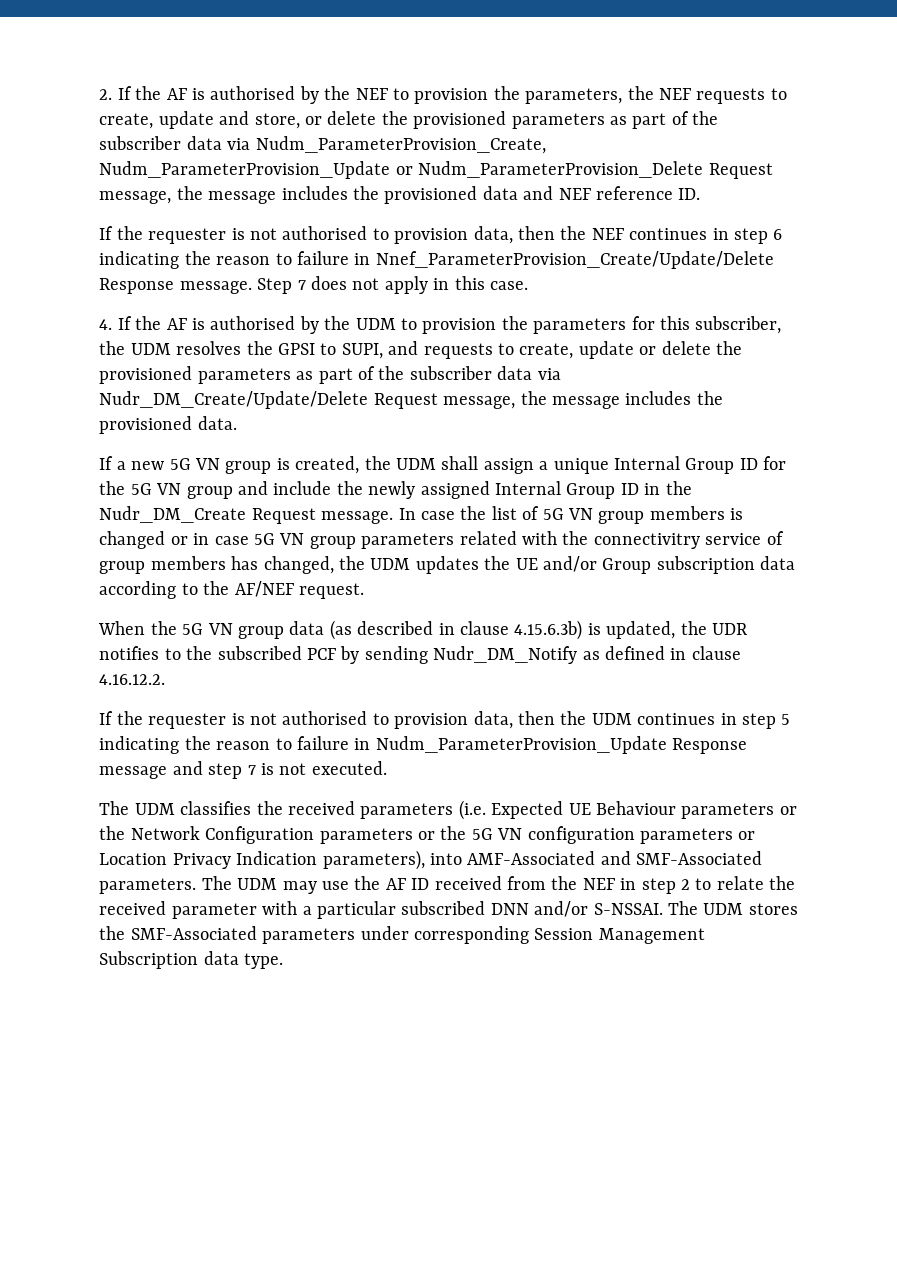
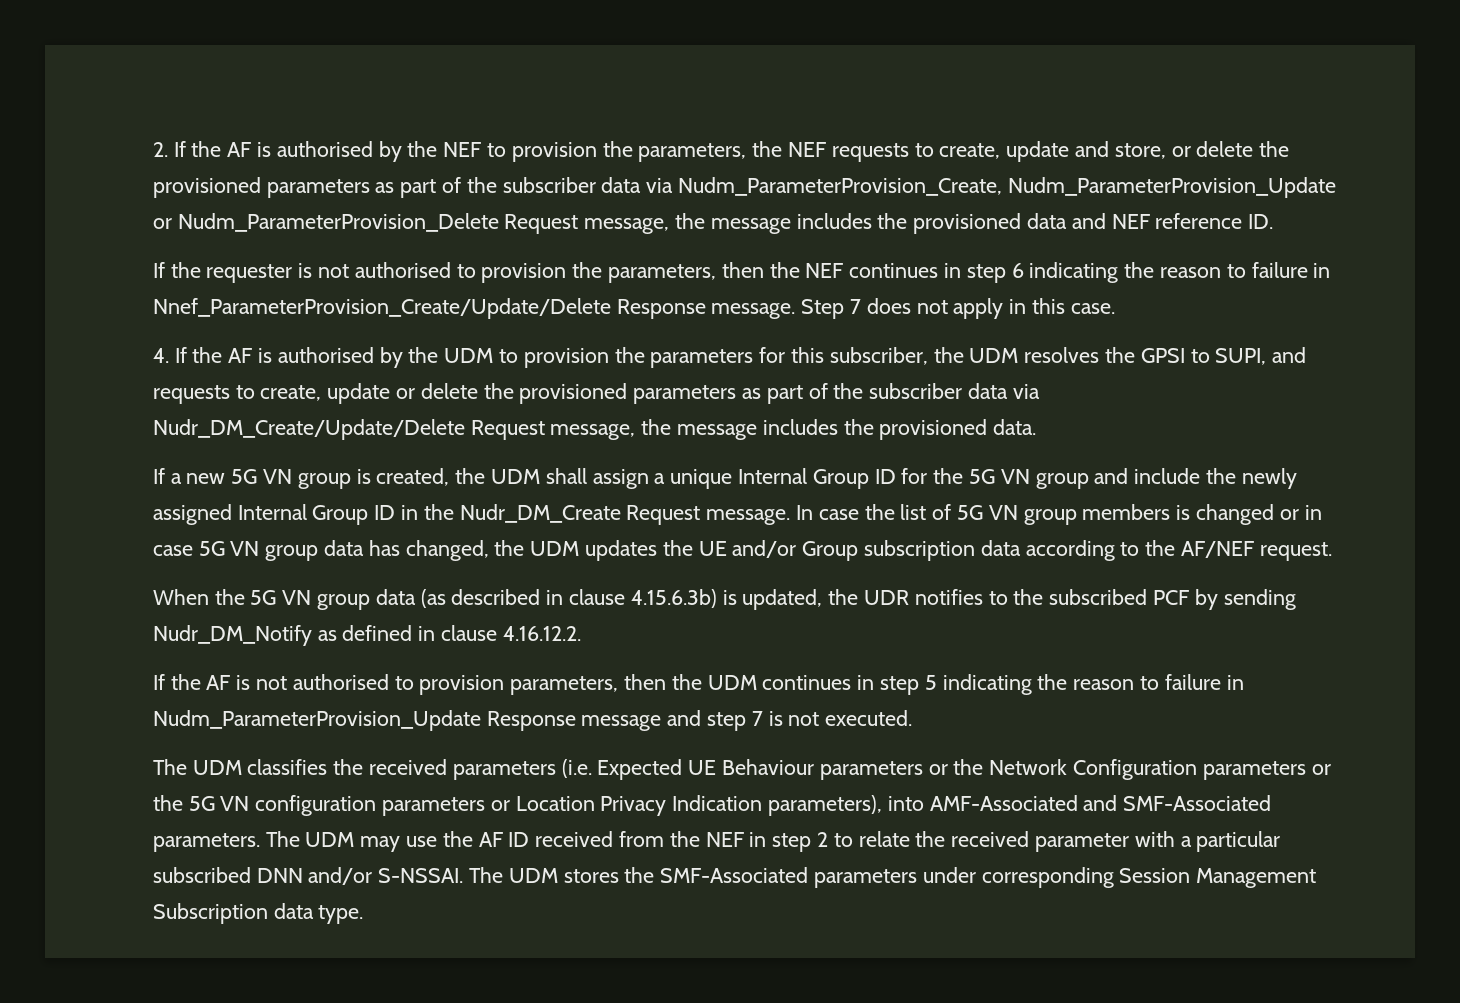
[473,226,513,244] data, -> [572,262,716,283] the parameters,
[361,531,784,549] [99,556,226,574] parameters related with the connectivitry service of group members -> [323,540,364,556] data
[148,711,513,729] requester is not authorised to provision data, -> [206,674,619,695] AF is not authorised to provision parameters,

